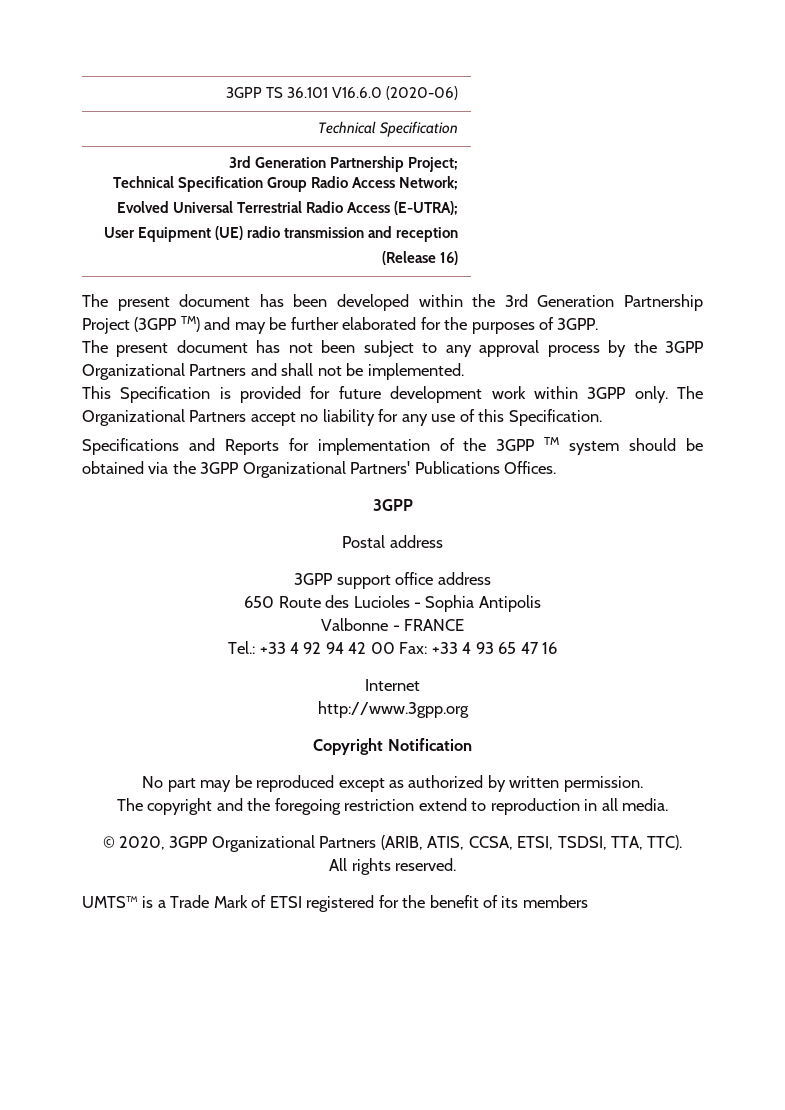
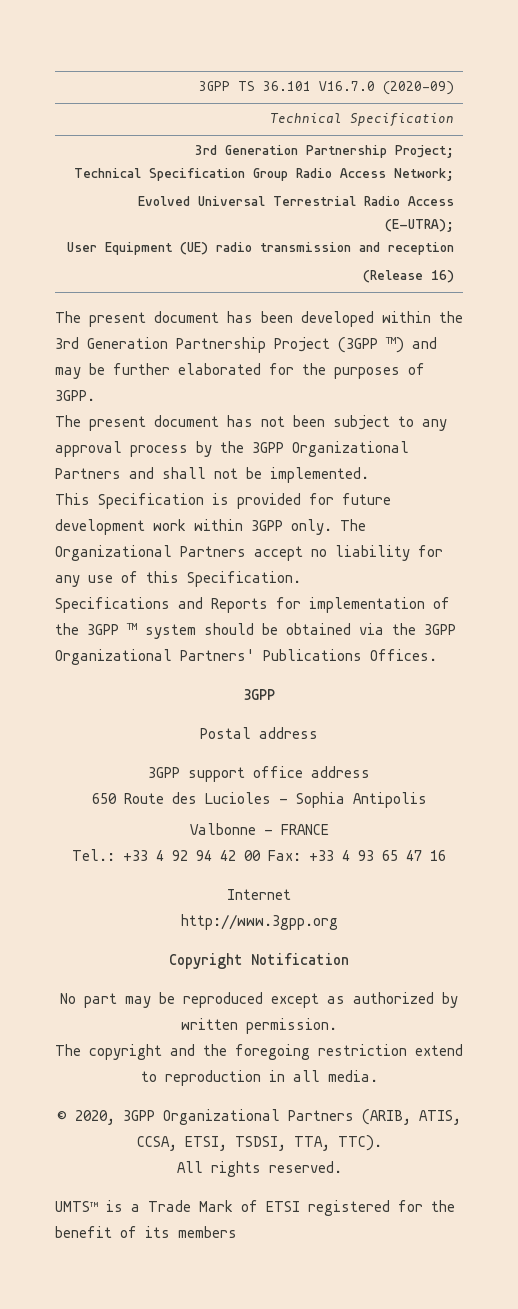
[332,86,459,100] V16.6.0 (2020-06) -> [318,81,454,95] V16.7.0 (2020-09)

